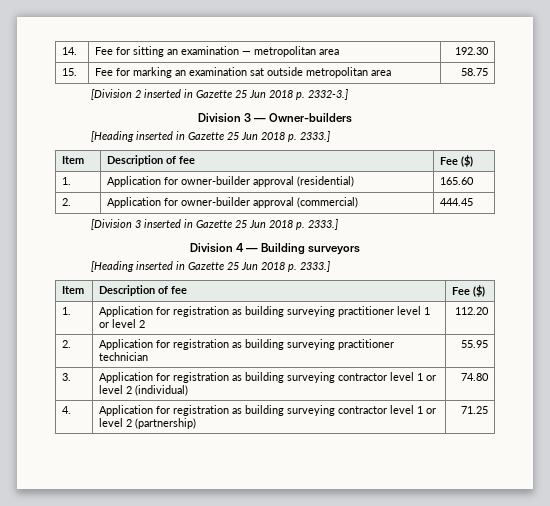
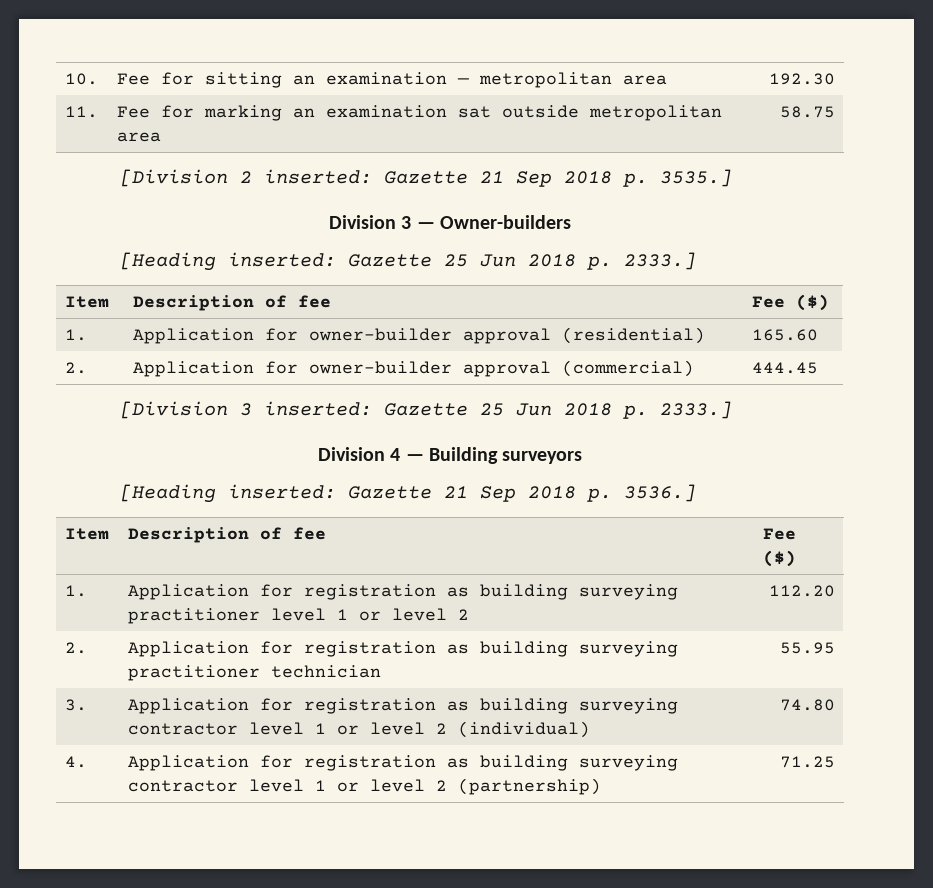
[62,47,78,55] 14. -> [65,73,99,85] 10.
[62,68,78,76] 15. -> [65,106,99,118] 11.
[144,89,349,100] inserted in Gazette 25 Jun 2018 p. 2332-3.] -> [263,169,732,187] inserted: Gazette 21 Sep 2018 p. 3535.]
[136,131,186,140] inserted in -> [227,252,336,267] inserted:
[144,219,194,228] inserted in -> [263,401,372,416] inserted:
[136,261,331,272] inserted in Gazette 25 Jun 2018 p. 2333.] -> [227,484,696,502] inserted: Gazette 21 Sep 2018 p. 3536.]

